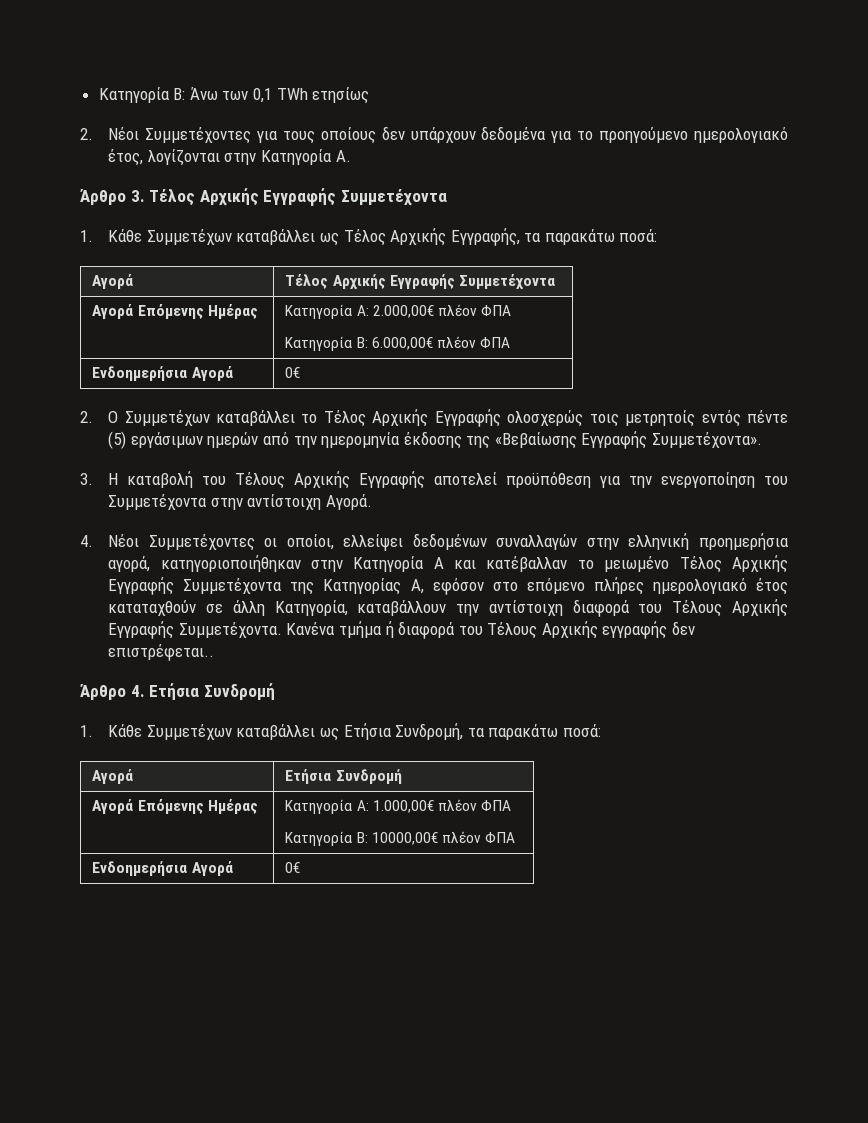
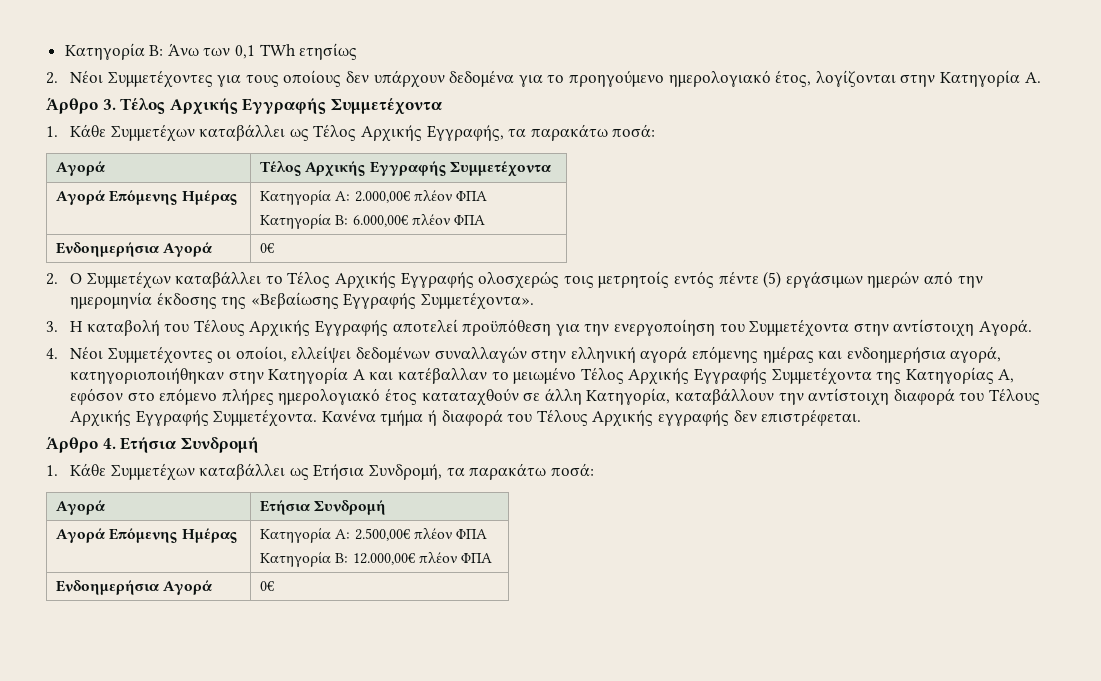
[698,533,789,550] προημερήσια -> [640,346,946,363] αγορά επόμενης ημέρας και ενδοημερήσια
[108,644,215,661] επιστρέφεται.. -> [761,409,862,426] επιστρέφεται.
[372,799,512,813] [285,831,438,846] 1.000,00€ πλέον ΦΠΑ // Κατηγορία Β: 10000,00€ -> [354,528,488,541] [260,552,415,567] 2.500,00€ πλέον ΦΠΑ // Κατηγορία Β: 12.000,00€

